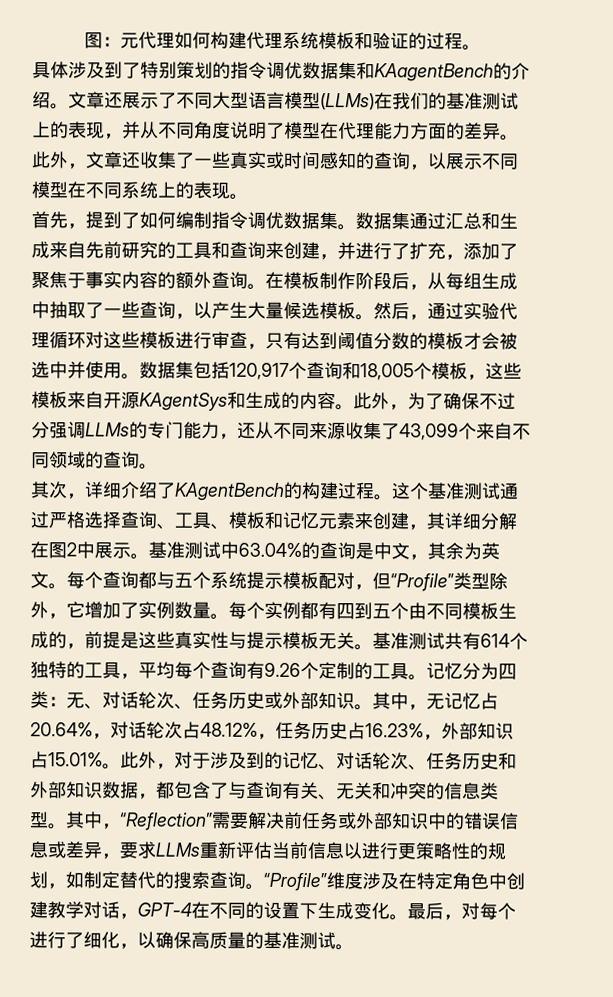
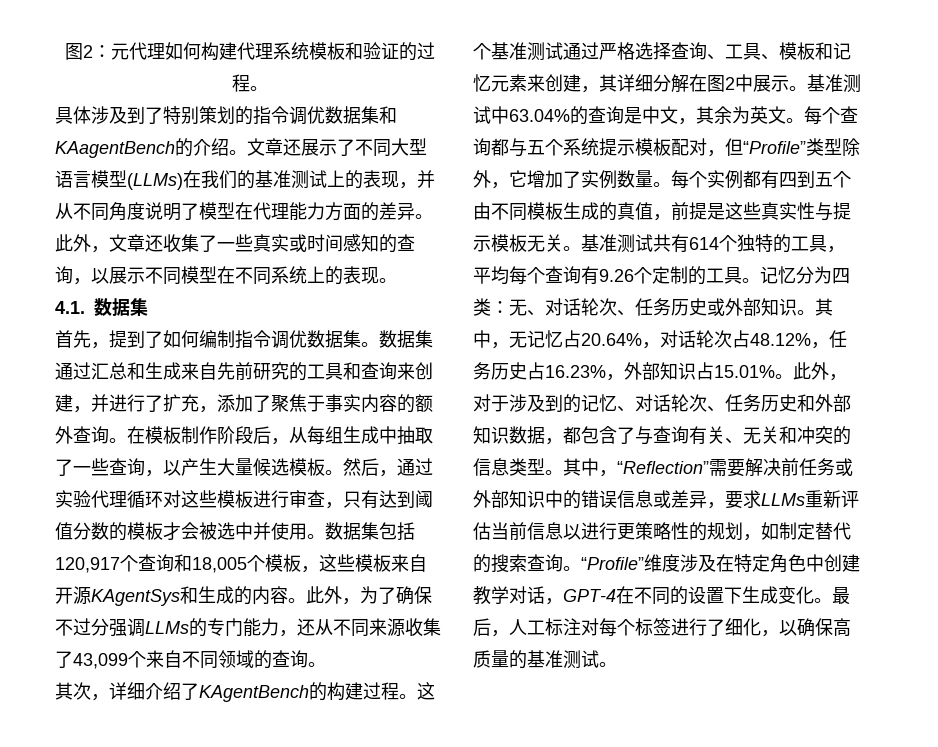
[84,32,103,49] 图 -> [64,43,93,60] 图2
(248, 196) none -> [55,298,148,316] // 4.1.数据集
(67, 640) none -> [617,202,653,220] 真值
[461,902,516,920] 对每个 -> [509,618,671,637] 人工标注对每个标签

